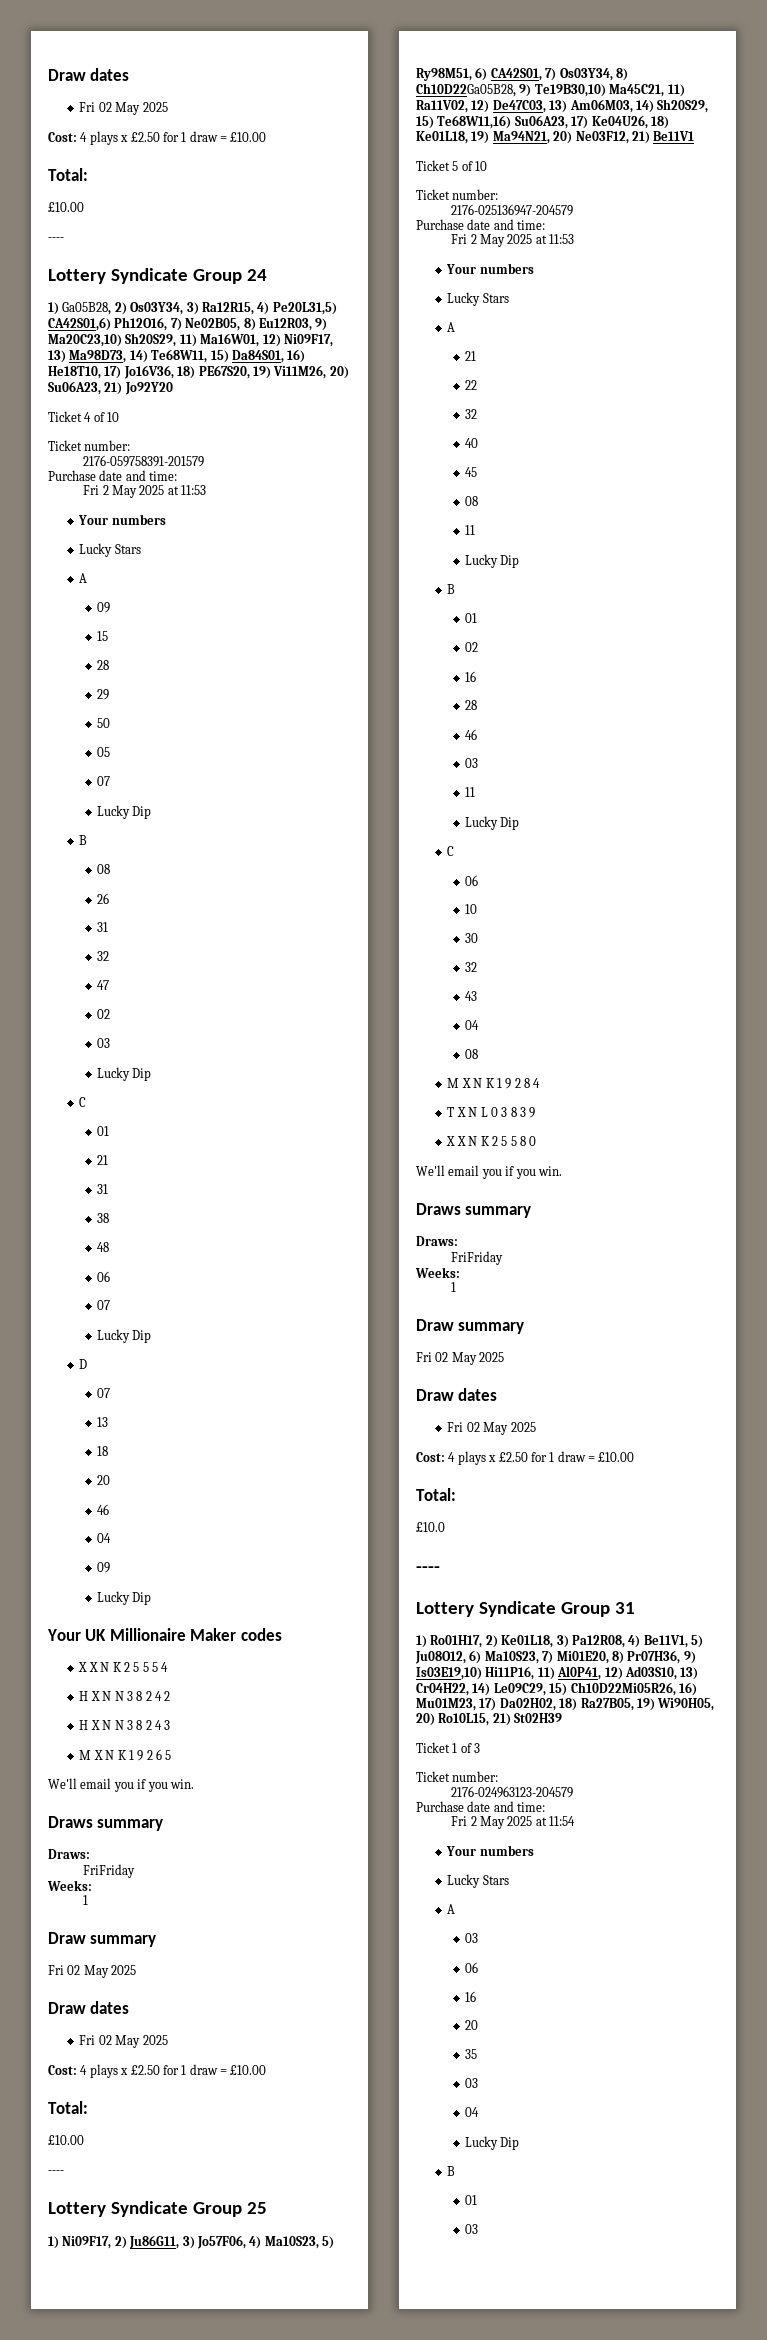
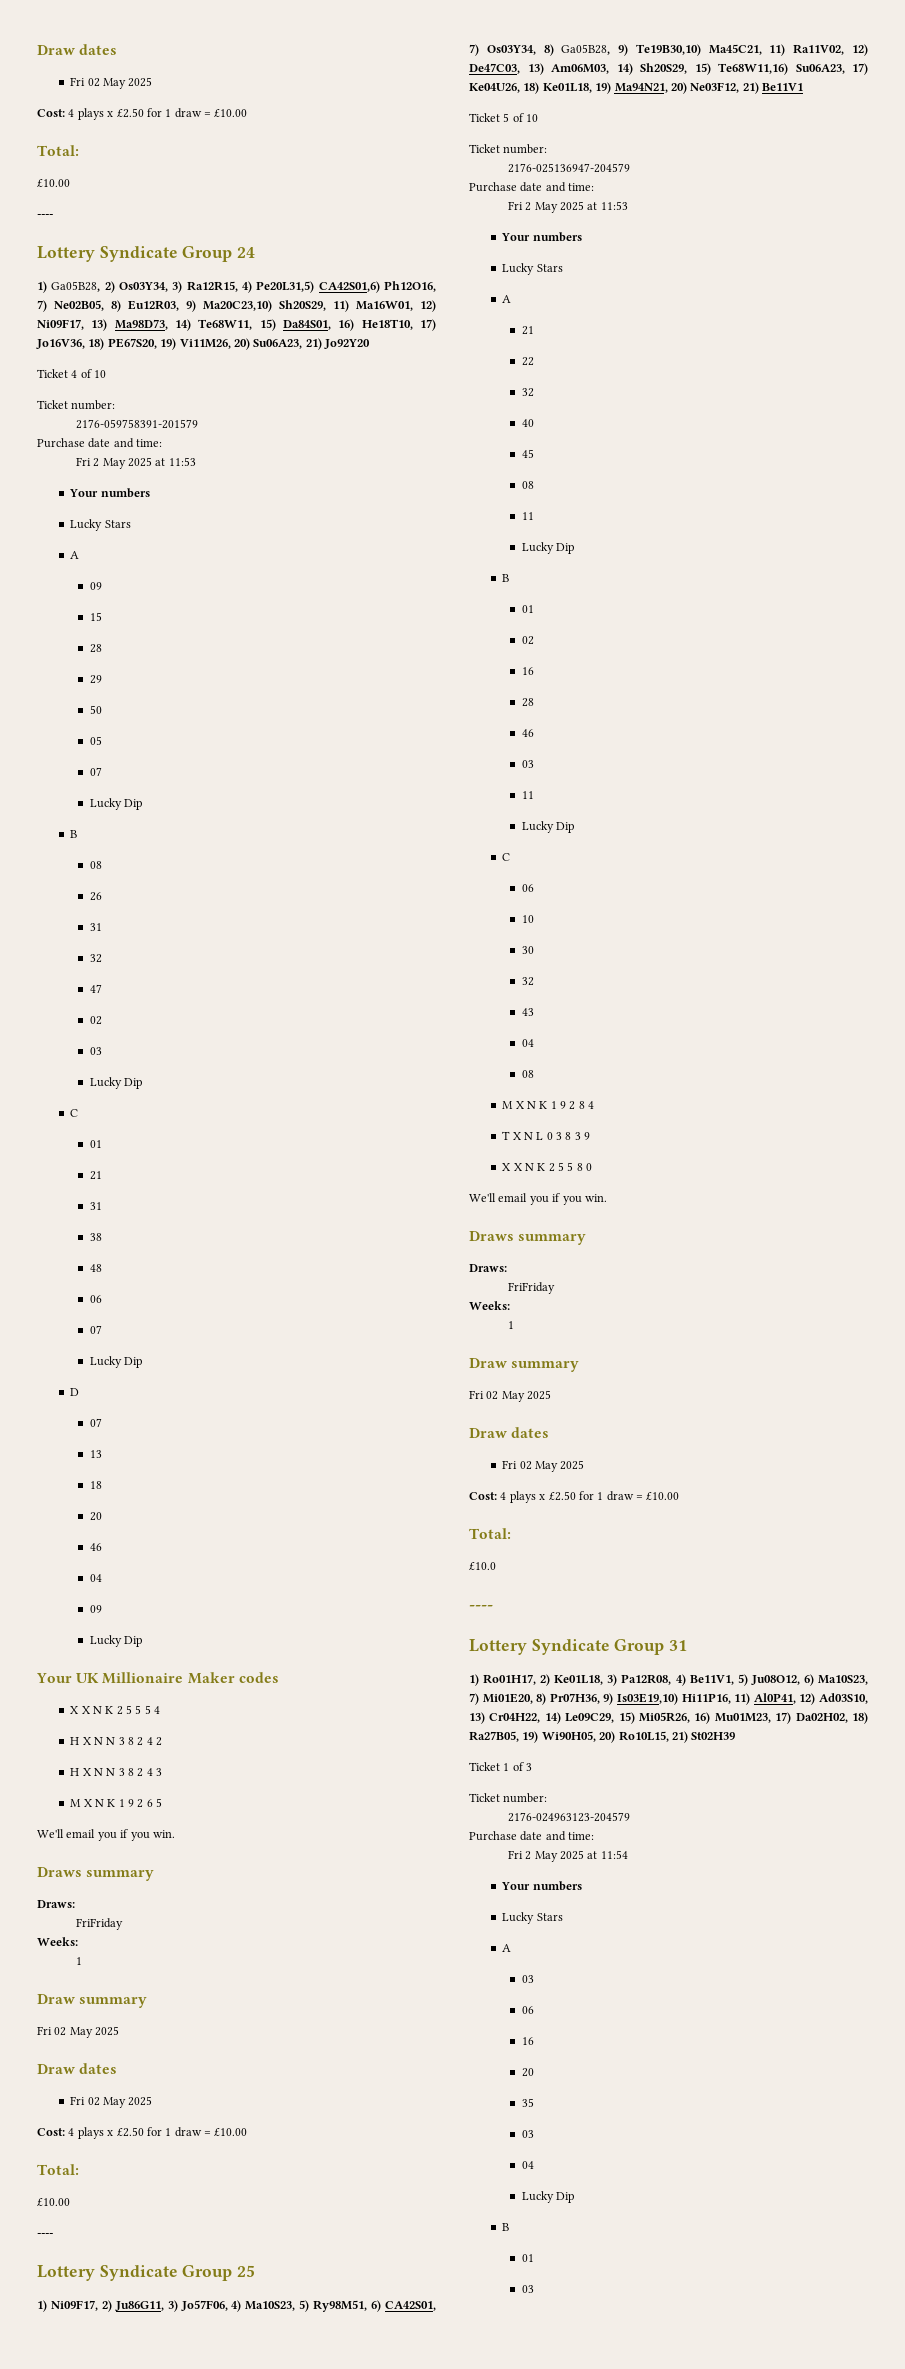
[416,83,516,97] Ch10D22Ga05B28, -> [561,44,611,55] Ga05B28,
[570,1682,676,1696] Ch10D22Mi05R26, -> [639,1712,690,1723] Mi05R26,

